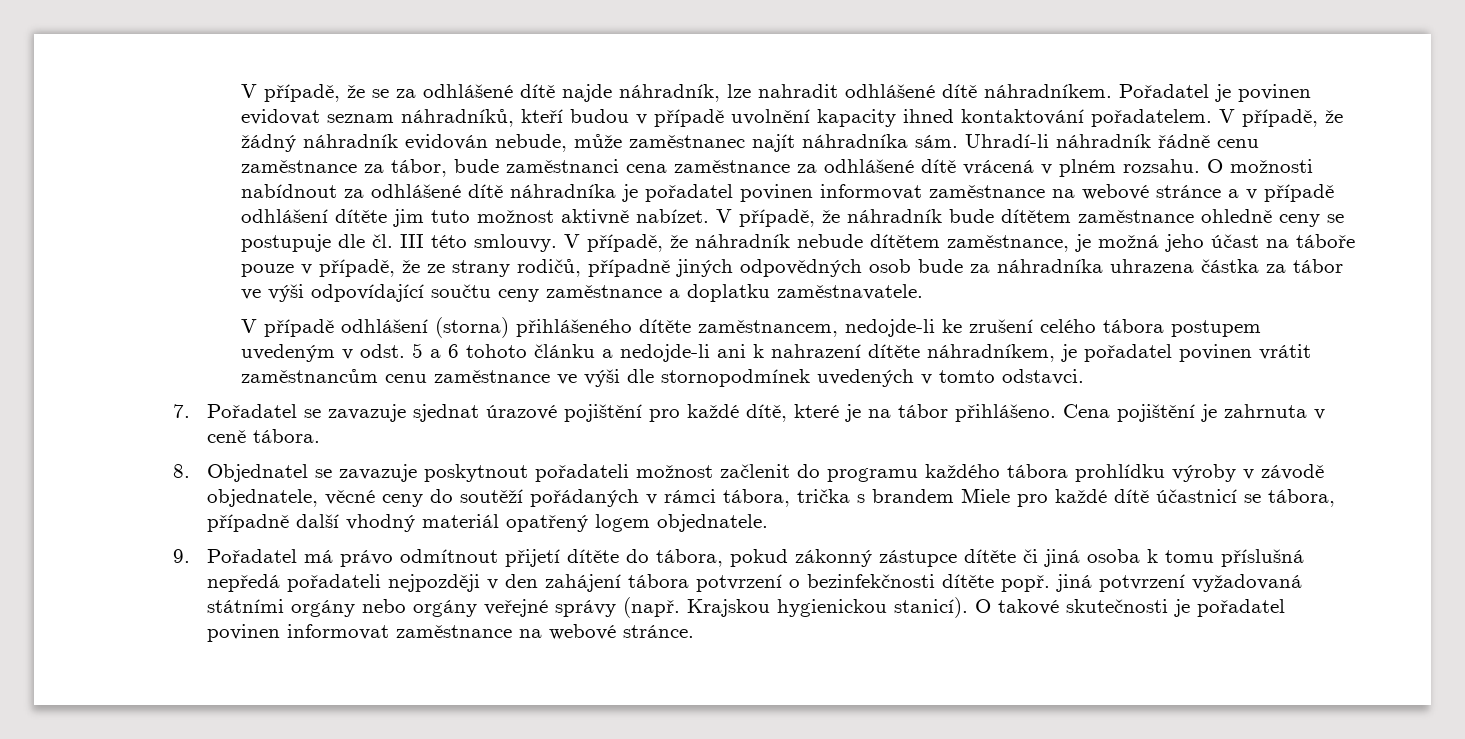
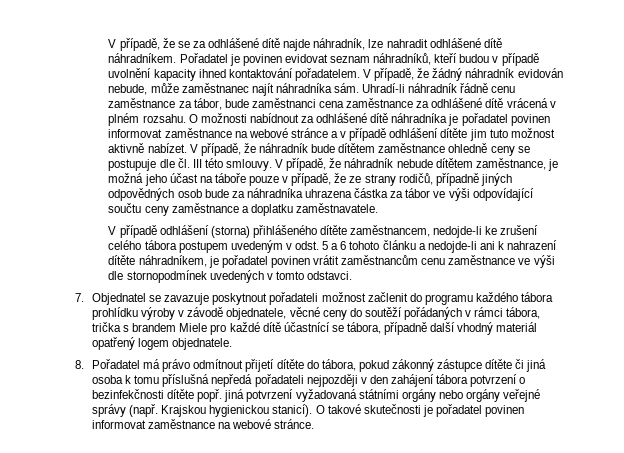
[206,404,1325,422] [206,429,320,443] [172,464,190,478] Pořadatel se zavazuje sjednat úrazové pojištění pro každé dítě, které je na tábor přihlášeno. Cena pojištění je zahrnuta v ceně tábora. // 8. -> (85, 297) none
[1155,489,1237,503] účastnicí -> [283,322,330,332] účastnící
[172,549,190,563] 9. -> [75,360,85,369] 8.

